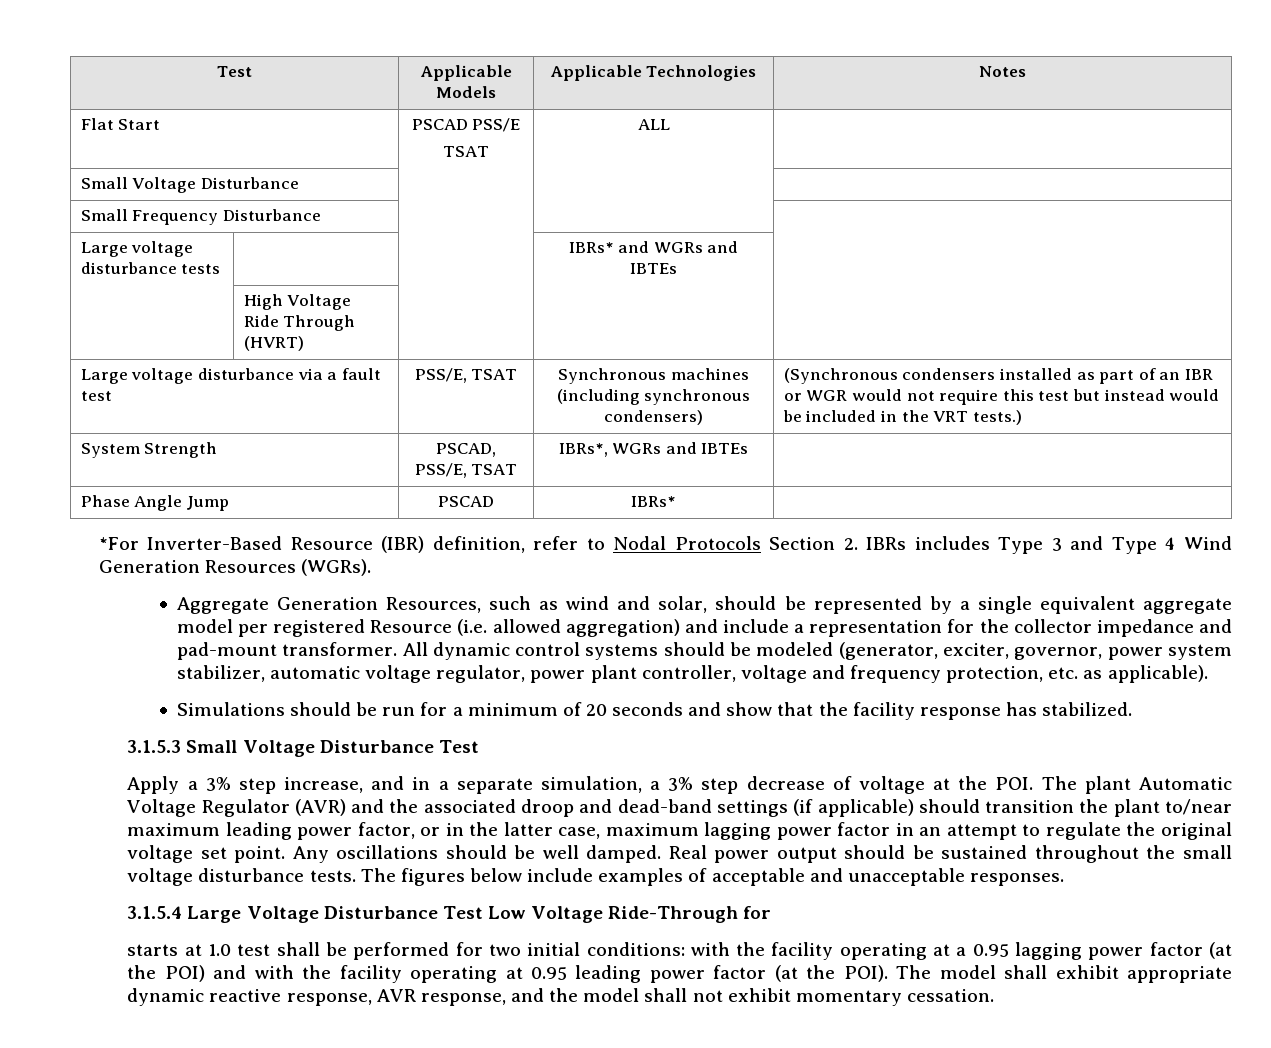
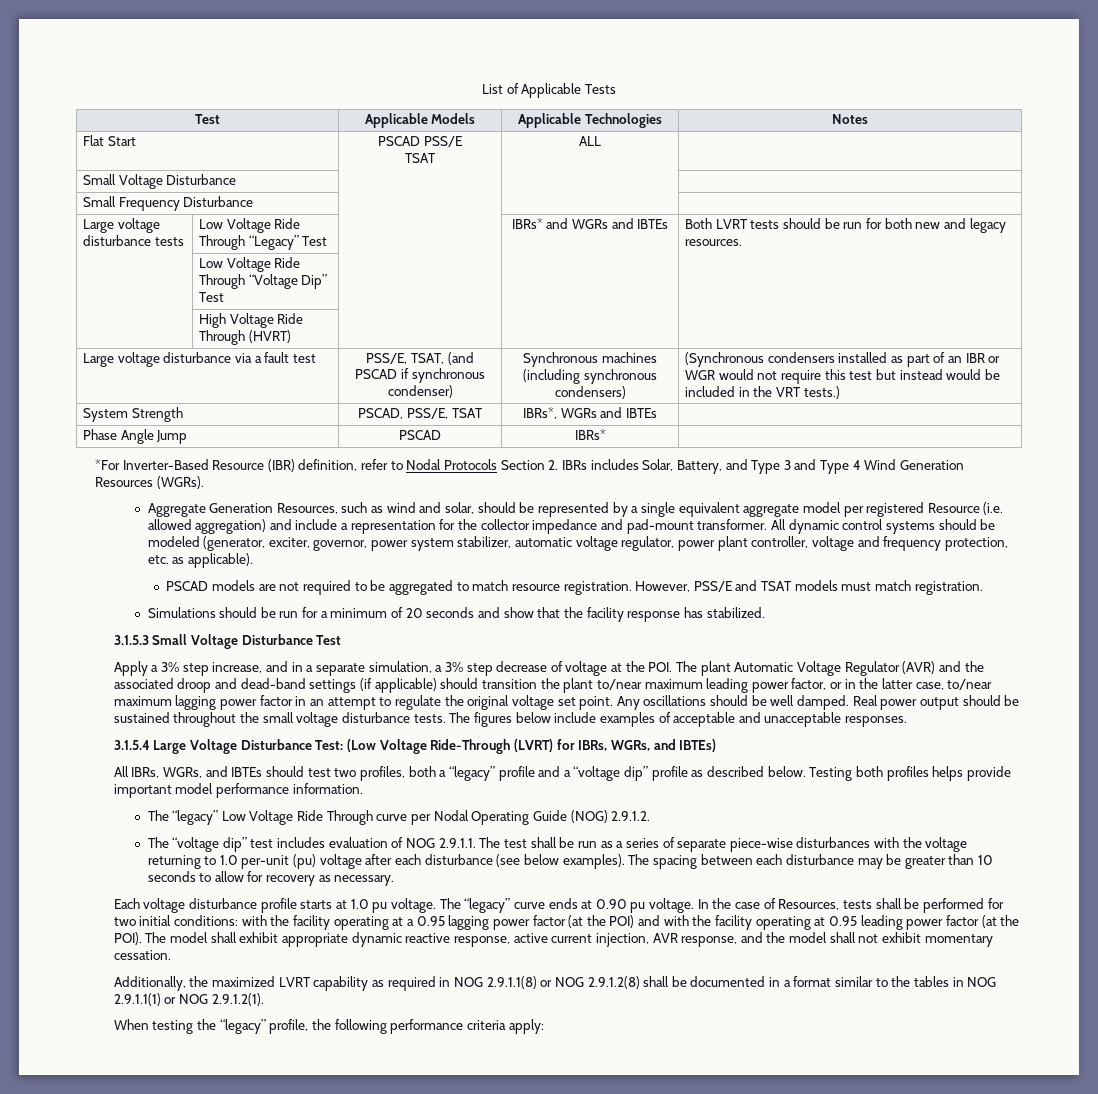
(217, 71) none -> [482,83,616,98] List of Applicable Tests //
(221, 269) none -> [199,218,301,233] [199,235,328,250] Low Voltage Ride Through “Legacy” Test
(677, 268) none -> [685,218,1006,233] [685,239,743,246] [199,257,301,272] [199,274,328,289] [199,292,225,302] | Both LVRT tests should be run for both new and legacy resources. // | Low Voltage Ride Through “Voltage Dip” Test | |
[471,369,518,380] TSAT -> [411,352,474,365] [355,368,485,383] [387,385,453,398] TSAT, (and PSCAD if synchronous condenser)
(990, 543) none -> [642,459,748,474] Solar, Battery, and
(1208, 674) none -> [166,580,983,595] // PSCAD models are not required to be aggregated to match resource registration. However, PSS/E and TSAT models must match registration.
(601, 833) none -> [947,679,993,690] to/near
[442,906,772,923] [127,944,271,956] Test Low Voltage Ride-Through for // starts at 1.0 test -> [315,739,717,754] [113,766,1011,781] [113,783,363,798] [147,810,651,825] [147,837,968,852] [147,854,994,869] [147,871,395,886] [113,898,872,913] Test: (Low Voltage Ride-Through (LVRT) for IBRs, WGRs, and IBTEs) // All IBRs, WGRs, and IBTEs should test two profiles, both a “legacy” profile and a “voltage dip” profile as described below. Testing both profiles helps provide important model performance information. // The “legacy” Low Voltage Ride Through curve per Nodal Operating Guide (NOG) 2.9.1.2. // The “voltage dip” test includes evaluation of NOG 2.9.1.1. The test shall be run as a series of separate piece-wise disturbances with the voltage returning to 1.0 per-unit (pu) voltage after each disturbance (see below examples). The spacing between each disturbance may be greater than 10 seconds to allow for recovery as necessary. // Each voltage disturbance profile starts at 1.0 pu voltage. The “legacy” curve ends at 0.90 pu voltage. In the case of Resources, tests
(372, 999) none -> [513,933,649,947] active current injection,
(994, 995) none -> [113,976,997,991] [113,993,264,1006] [113,1019,544,1034] // Additionally, the maximized LVRT capability as required in NOG 2.9.1.1(8) or NOG 2.9.1.2(8) shall be documented in a format similar to the tables in NOG 2.9.1.1(1) or NOG 2.9.1.2(1). // When testing the “legacy” profile, the following performance criteria apply:

